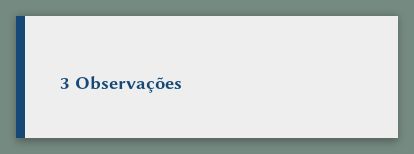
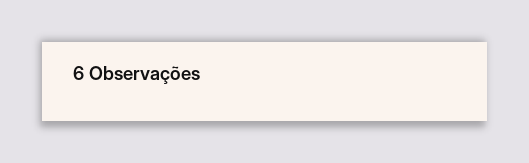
[60,78,70,89] 3 -> [73,66,84,80] 6

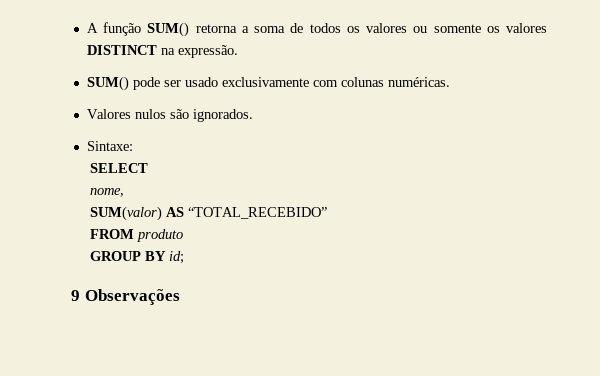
[73,66,84,80] 6 -> [86,22,547,37] [86,45,238,58] [86,76,450,91] [86,109,253,122] [86,141,133,151] [89,163,148,173] [89,188,124,197] [89,206,327,221] [89,229,183,242] [89,251,184,264] [71,290,80,301] A função SUM() retorna a soma de todos os valores ou somente os valores DISTINCT na expressão. // SUM() pode ser usado exclusivamente com colunas numéricas. // Valores nulos são ignorados. // Sintaxe: // SELECT // nome, // SUM(valor) AS “TOTAL_RECEBIDO” // FROM produto // GROUP BY id; // 9

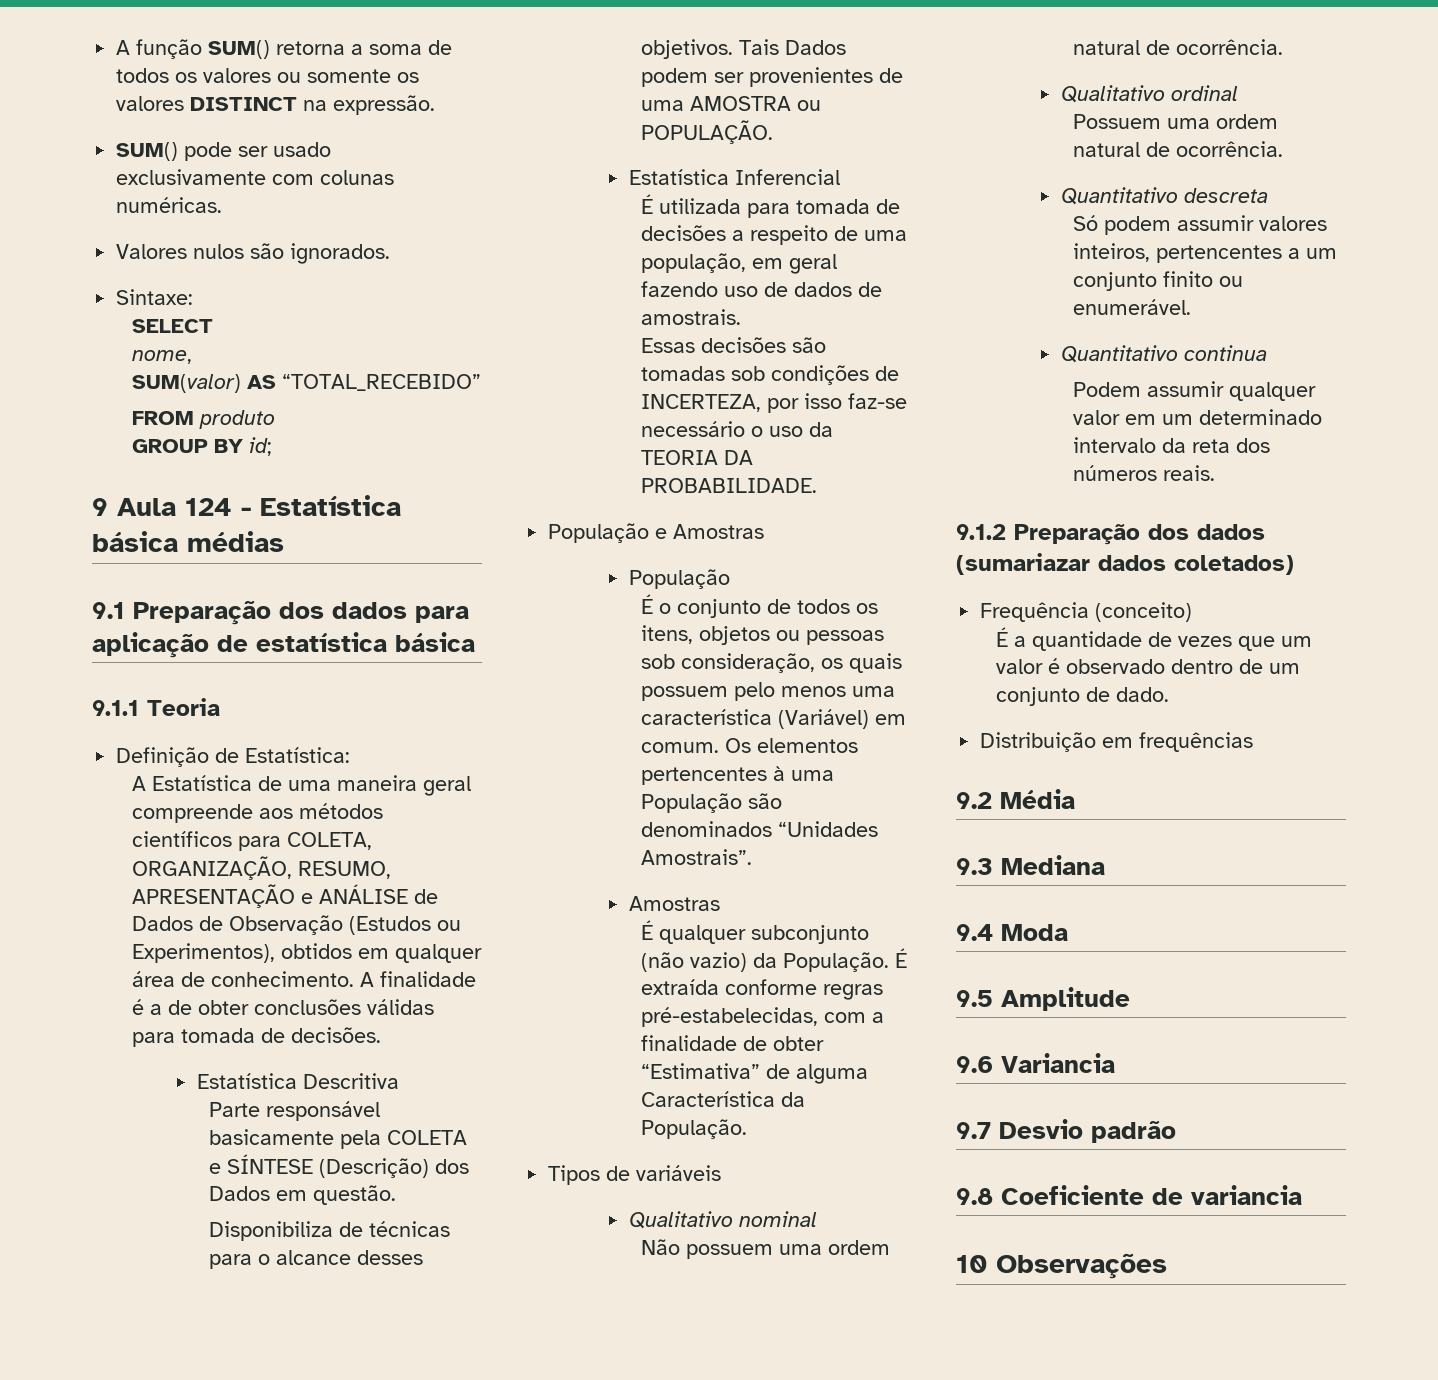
(80, 295) none -> [117,495,401,516] [92,531,284,552] [92,601,469,625] [92,632,475,658] [92,698,220,716] [116,747,351,767] [132,775,472,796] [132,803,384,823] [132,831,373,851] [132,856,392,880] [132,884,439,908] [132,915,462,935] [132,943,483,963] [132,971,477,987] [132,999,435,1015] [132,1027,382,1047] [197,1073,400,1089] [209,1101,380,1121] [209,1129,467,1149] [209,1154,469,1178] [209,1185,396,1205] [209,1221,450,1241] [209,1250,423,1269] [641,39,846,59] [641,67,903,87] [641,96,821,111] [641,120,773,144] [629,169,841,185] [641,194,900,218] [641,225,907,245] [641,253,837,274] [641,281,882,297] [641,309,741,325] [641,337,826,353] [641,365,899,385] [641,393,907,413] [641,421,833,437] [641,450,753,465] [641,478,817,493] [548,523,765,543] [629,569,731,589] [641,594,878,618] [641,625,884,645] [641,653,902,673] [641,682,895,701] [641,709,906,729] [641,738,858,753] [641,766,834,785] [641,793,782,813] [641,821,878,837] [641,849,752,865] [629,896,721,911] [641,920,869,944] [641,948,907,972] [641,979,883,1000] [641,1007,884,1027] [641,1035,824,1051] [641,1063,868,1084] [641,1091,805,1107] [641,1119,747,1139] [548,1165,722,1185] [629,1211,818,1229] [641,1239,890,1259] [1073,39,1283,55] [1061,85,1239,103] [1073,114,1278,129] [1073,141,1283,157] [1061,187,1269,205] [1073,215,1327,235] [1073,243,1337,263] [1073,271,1243,291] [1073,299,1191,315] [1061,345,1268,363] [1073,381,1316,401] [1073,409,1322,425] [1073,437,1270,453] [1073,465,1215,481] [956,524,1265,545] [956,553,1294,575] [980,602,1193,622] [996,627,1313,651] [996,658,1301,674] [996,687,1170,706] [980,732,1254,752] [956,789,1075,809] [956,855,1105,875] [956,924,1068,941] [956,987,1130,1011] [956,1053,1115,1073] [956,1119,1176,1143] [956,1185,1302,1205] [956,1255,987,1273] Aula 124 - Estatística básica médias // 9.1 Preparação dos dados para aplicação de estatística básica // 9.1.1 Teoria // Definição de Estatística: // A Estatística de uma maneira geral compreende aos métodos científicos para COLETA, ORGANIZAÇÃO, RESUMO, APRESENTAÇÃO e ANÁLISE de Dados de Observação (Estudos ou Experimentos), obtidos em qualquer área de conhecimento. A finalidade é a de obter conclusões válidas para tomada de decisões. // Estatística Descritiva // Parte responsável basicamente pela COLETA e SÍNTESE (Descrição) dos Dados em questão. // Disponibiliza de técnicas para o alcance desses objetivos. Tais Dados podem ser provenientes de uma AMOSTRA ou POPULAÇÃO. // Estatística Inferencial // É utilizada para tomada de decisões a respeito de uma população, em geral fazendo uso de dados de amostrais. // Essas decisões são tomadas sob condições de INCERTEZA, por isso faz-se necessário o uso da TEORIA DA PROBABILIDADE. // População e Amostras // População // É o conjunto de todos os itens, objetos ou pessoas sob consideração, os quais possuem pelo menos uma característica (Variável) em comum. Os elementos pertencentes à uma População são denominados “Unidades Amostrais”. // Amostras // É qualquer subconjunto (não vazio) da População. É extraída conforme regras pré-estabelecidas, com a finalidade de obter “Estimativa” de alguma Característica da População. // Tipos de variáveis // Qualitativo nominal // Não possuem uma ordem natural de ocorrência. // Qualitativo ordinal // Possuem uma ordem natural de ocorrência. // Quantitativo descreta // Só podem assumir valores inteiros, pertencentes a um conjunto finito ou enumerável. // Quantitativo continua // Podem assumir qualquer valor em um determinado intervalo da reta dos números reais. // 9.1.2 Preparação dos dados (sumariazar dados coletados) // Frequência (conceito) // É a quantidade de vezes que um valor é observado dentro de um conjunto de dado. // Distribuição em frequências // 9.2 Média // 9.3 Mediana // 9.4 Moda // 9.5 Amplitude // 9.6 Variancia // 9.7 Desvio padrão // 9.8 Coeficiente de variancia // 10

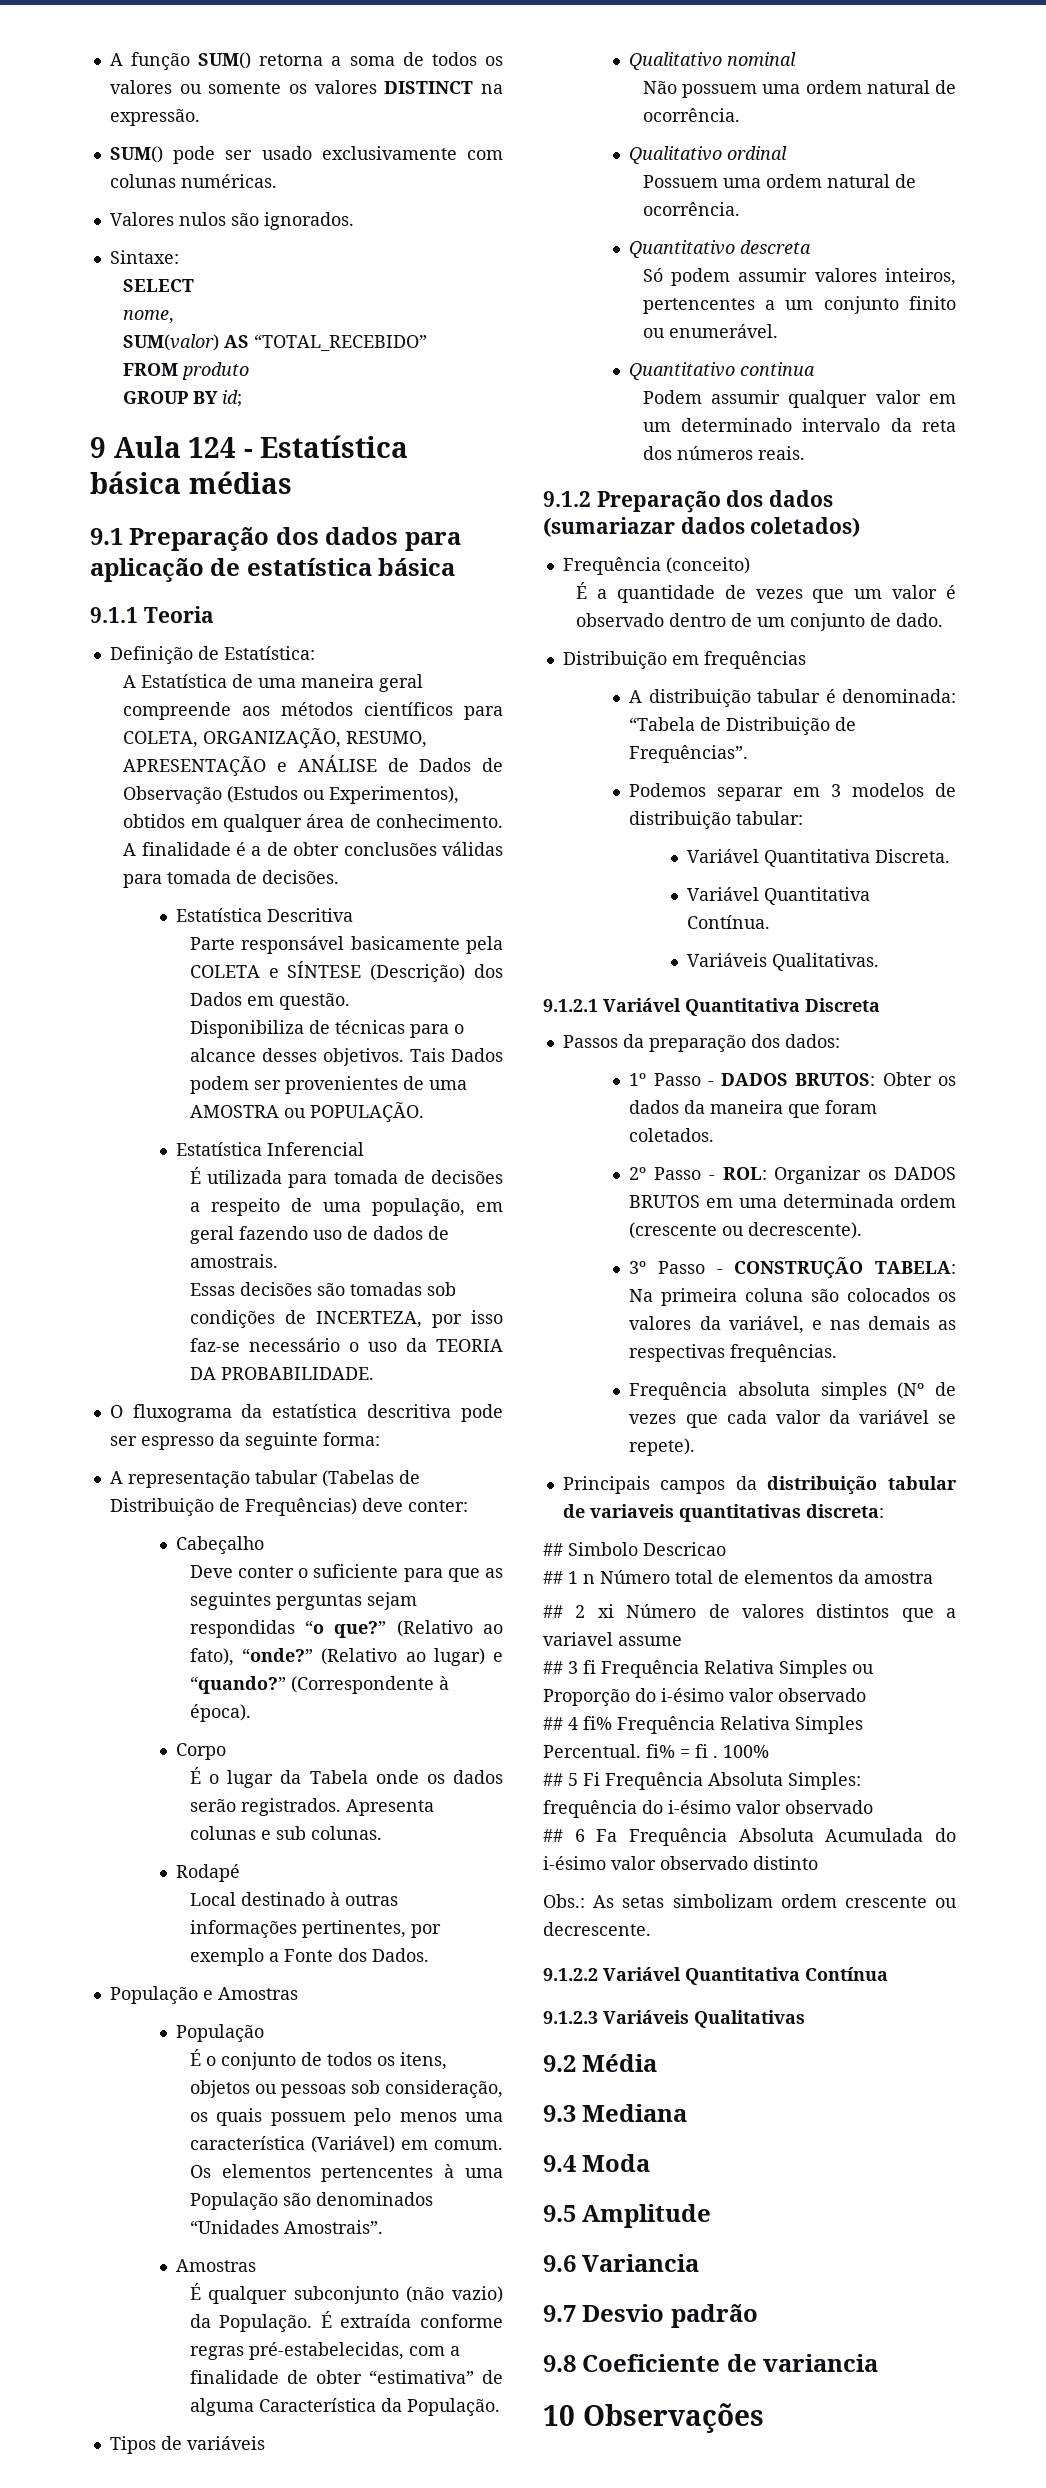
(817, 485) none -> [109,1404,503,1422] [109,1432,380,1450] [109,1470,420,1488] [109,1498,468,1516] [176,1536,265,1554] [189,1564,503,1582] [189,1592,417,1610] [189,1620,503,1638] [189,1648,503,1666] [189,1676,449,1694] [189,1704,251,1722] [176,1743,227,1760] [189,1767,504,1788] [189,1798,434,1816] [189,1826,382,1840] [176,1864,241,1882] [189,1892,398,1906] [189,1920,441,1938] [189,1948,429,1966] // O fluxograma da estatística descritiva pode ser espresso da seguinte forma: // A representação tabular (Tabelas de Distribuição de Frequências) deve conter: // Cabeçalho // Deve conter o suficiente para que as seguintes perguntas sejam respondidas “o que?” (Relativo ao fato), “onde?” (Relativo ao lugar) e “quando?” (Correspondente à época). // Corpo // É o lugar da Tabela onde os dados serão registrados. Apresenta colunas e sub colunas. // Rodapé // Local destinado à outras informações pertinentes, por exemplo a Fonte dos Dados.
[641,1063,760,1079] “Estimativa” -> [368,2370,474,2384] “estimativa”
(1254, 742) none -> [629,689,956,707] [629,717,857,735] [629,745,749,763] [629,783,956,801] [629,811,804,829] [686,849,950,867] [686,887,870,905] [686,915,770,929] [686,953,879,971] [543,998,880,1016] [562,1034,840,1052] [629,1072,956,1086] [629,1100,878,1118] [629,1128,715,1142] [629,1166,956,1184] [629,1194,956,1208] [629,1222,863,1239] [629,1257,956,1279] [629,1288,956,1306] [629,1316,956,1334] [629,1344,838,1362] [629,1382,956,1400] [629,1410,956,1428] [629,1438,696,1456] [562,1476,957,1495] [562,1504,884,1522] [543,1542,726,1556] [543,1570,933,1584] [543,1604,956,1622] [543,1632,682,1646] [543,1660,874,1678] [543,1688,866,1706] [543,1716,863,1734] [543,1744,769,1758] [543,1772,861,1790] [543,1800,873,1818] [543,1828,956,1846] [543,1856,818,1870] [543,1894,957,1908] [543,1922,651,1936] [543,1967,888,1985] [543,2010,805,2028] // A distribuição tabular é denominada: “Tabela de Distribuição de Frequências”. // Podemos separar em 3 modelos de distribuição tabular: // Variável Quantitativa Discreta. // Variável Quantitativa Contínua. // Variáveis Qualitativas. // 9.1.2.1 Variável Quantitativa Discreta // Passos da preparação dos dados: // 1º Passo - DADOS BRUTOS: Obter os dados da maneira que foram coletados. // 2º Passo - ROL: Organizar os DADOS BRUTOS em uma determinada ordem (crescente ou decrescente). // 3º Passo - CONSTRUÇÃO TABELA: Na primeira coluna são colocados os valores da variável, e nas demais as respectivas frequências. // Frequência absoluta simples (Nº de vezes que cada valor da variável se repete). // Principais campos da distribuição tabular de variaveis quantitativas discreta: // ## Simbolo Descricao // ## 1 n Número total de elementos da amostra // ## 2 xi Número de valores distintos que a variavel assume // ## 3 fi Frequência Relativa Simples ou Proporção do i-ésimo valor observado // ## 4 fi% Frequência Relativa Simples Percentual. fi% = fi . 100% // ## 5 Fi Frequência Absoluta Simples: frequência do i-ésimo valor observado // ## 6 Fa Frequência Absoluta Acumulada do i-ésimo valor observado distinto // Obs.: As setas simbolizam ordem crescente ou decrescente. // 9.1.2.2 Variável Quantitativa Contínua // 9.1.2.3 Variáveis Qualitativas

